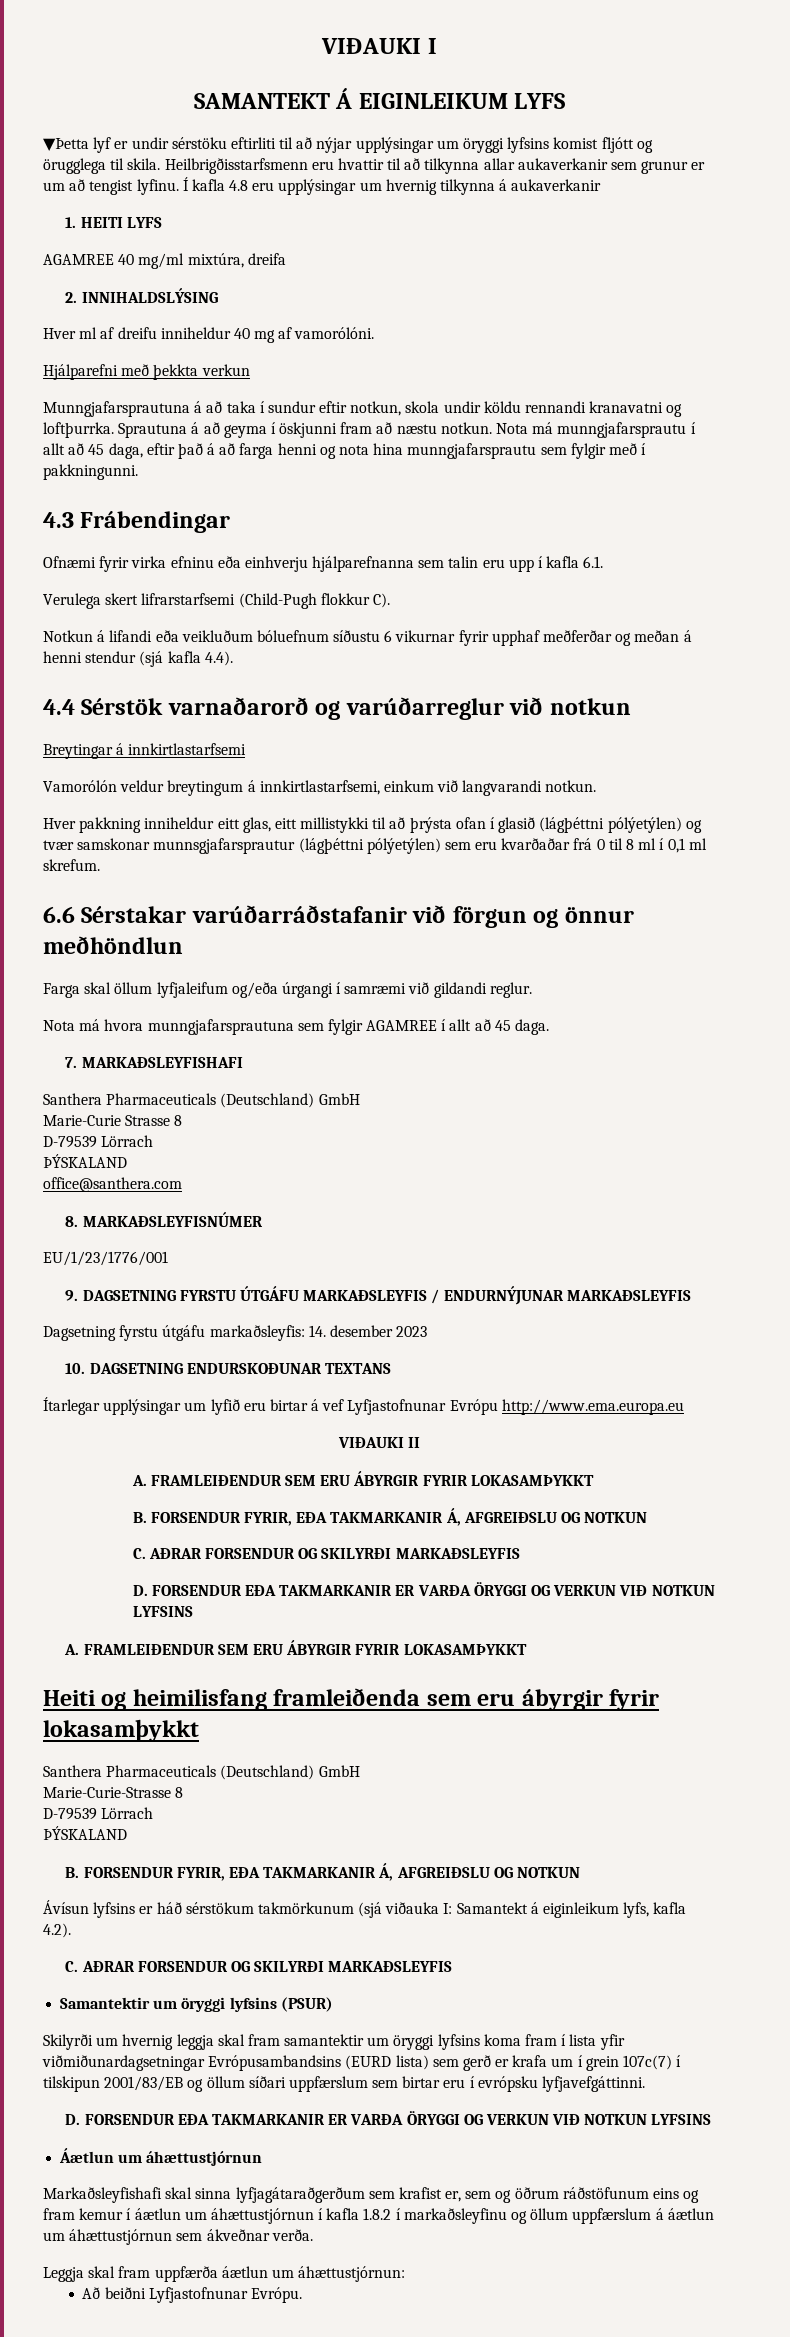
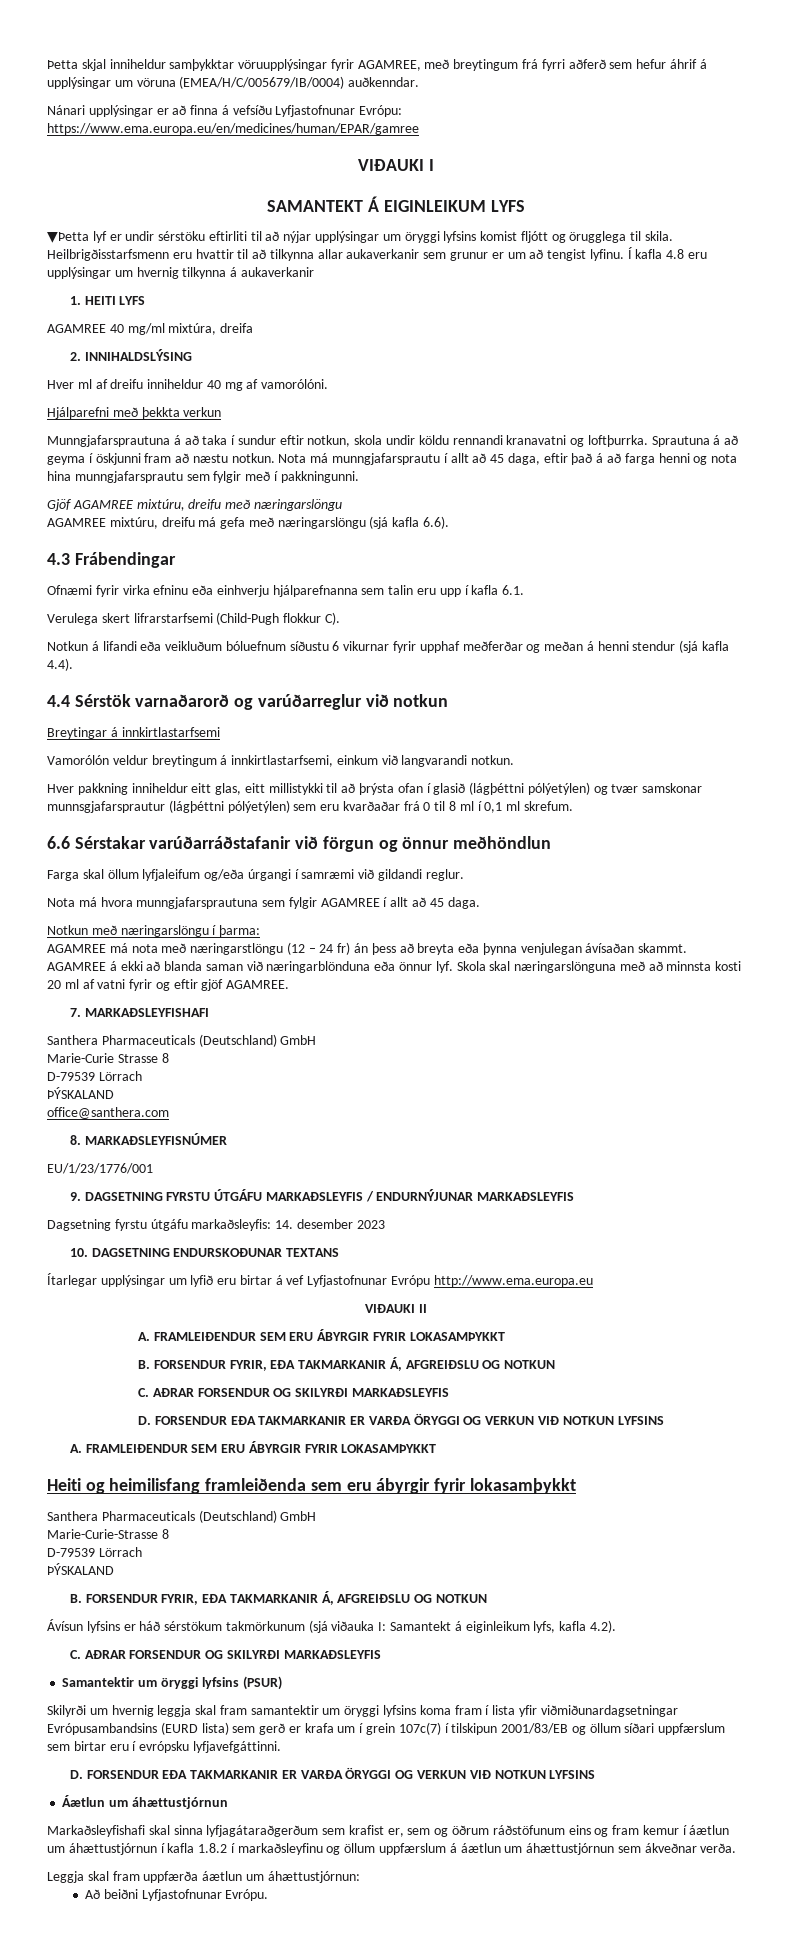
(321, 46) none -> [47,59,707,71] [47,76,420,89] [47,105,403,117] [47,123,419,135] Þetta skjal inniheldur samþykktar vöruupplýsingar fyrir AGAMREE, með breytingum frá fyrri aðferð sem hefur áhrif á upplýsingar um vöruna (EMEA/H/C/005679/IB/0004) auðkenndar. // Nánari upplýsingar er að finna á vefsíðu Lyfjastofnunar Evrópu: https://www.ema.europa.eu/en/medicines/human/EPAR/gamree //
(138, 472) none -> [47,499,342,511] [47,516,450,529] // Gjöf AGAMREE mixtúru, dreifu með næringarslöngu // AGAMREE mixtúru, dreifu má gefa með næringarslöngu (sjá kafla 6.6).
(550, 1027) none -> [47,925,261,937] [47,942,688,955] [47,961,742,973] [47,979,290,991] // Notkun með næringarslöngu í þarma: // AGAMREE má nota með næringarstlöngu (12 – 24 fr) án þess að breyta eða þynna venjulegan ávísaðan skammt. AGAMREE á ekki að blanda saman við næringarblönduna eða önnur lyf. Skola skal næringarslönguna með að minnsta kosti 20 ml af vatni fyrir og eftir gjöf AGAMREE.

